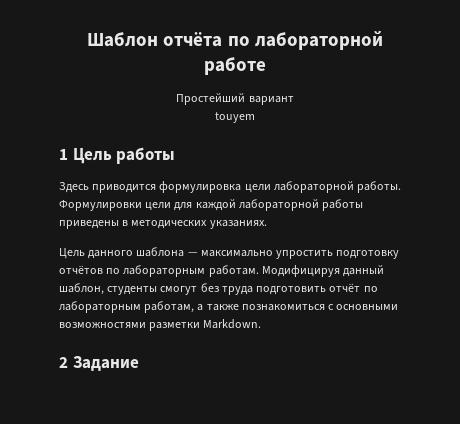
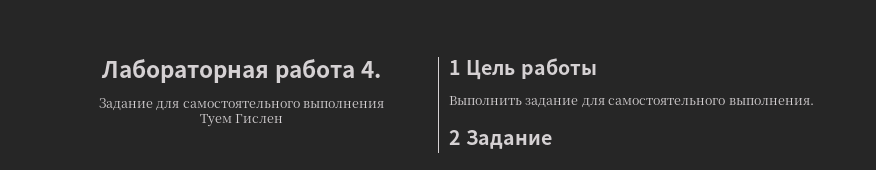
[87,31,383,50] [204,57,266,75] [176,93,294,105] [215,112,255,123] [59,147,176,164] [59,181,402,193] [59,199,364,211] [59,220,267,229] [59,247,400,259] [59,265,385,277] [59,283,378,295] [59,301,399,313] [59,319,262,331] Шаблон отчёта по лабораторной работе // Простейший вариант // touyem // 1 Цель работы // Здесь приводится формулировка цели лабораторной работы. Формулировки цели для каждой лабораторной работы приведены в методических указаниях. // Цель данного шаблона — максимально упростить подготовку отчётов по лабораторным работам. Модифицируя данный шаблон, студенты смогут без труда подготовить отчёт по лабораторным работам, а также познакомиться с основными возможностями разметки Markdown. -> [100,58,382,83] [98,98,385,111] [199,114,284,127] [449,58,597,80] [449,96,814,108] Лабораторная работа 4. // Задание для самостоятельного выполнения // Туем Гислен // 1 Цель работы // Выполнить задание для самостоятельного выполнения.

